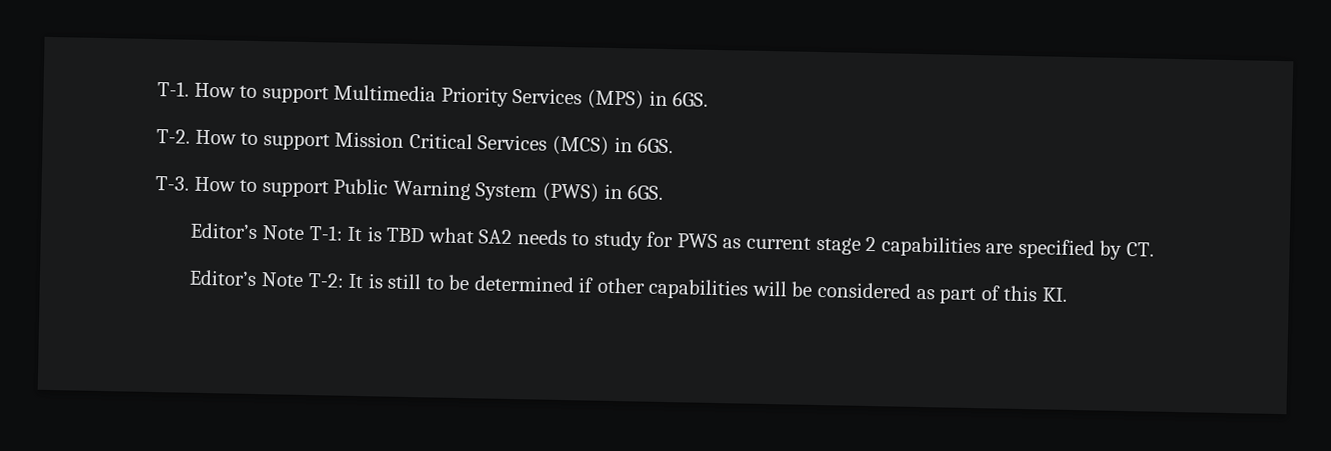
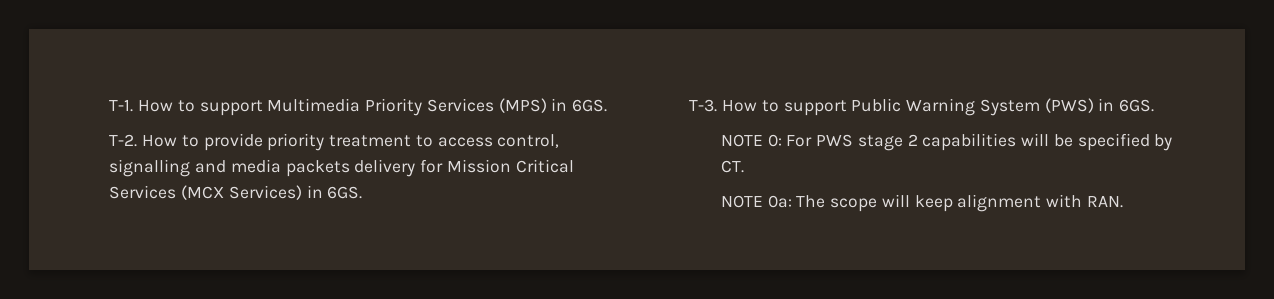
[262,133,330,151] support -> [203,133,560,151] [109,159,444,177] provide priority treatment to access control, signalling and media packets delivery for
[551,135,609,156] (MCS) -> [181,185,302,200] (MCX Services)
[190,222,811,251] Editor’s Note T-1: It is TBD what SA2 needs to study for PWS as current -> [720,134,854,147] NOTE 0: For PWS
[985,243,1014,254] are -> [1021,133,1073,147] will be
[189,269,1067,305] Editor’s Note T-2: It is still to be determined if other capabilities will be considered as part of this KI. -> [720,194,1123,212] NOTE 0a: The scope will keep alignment with RAN.

